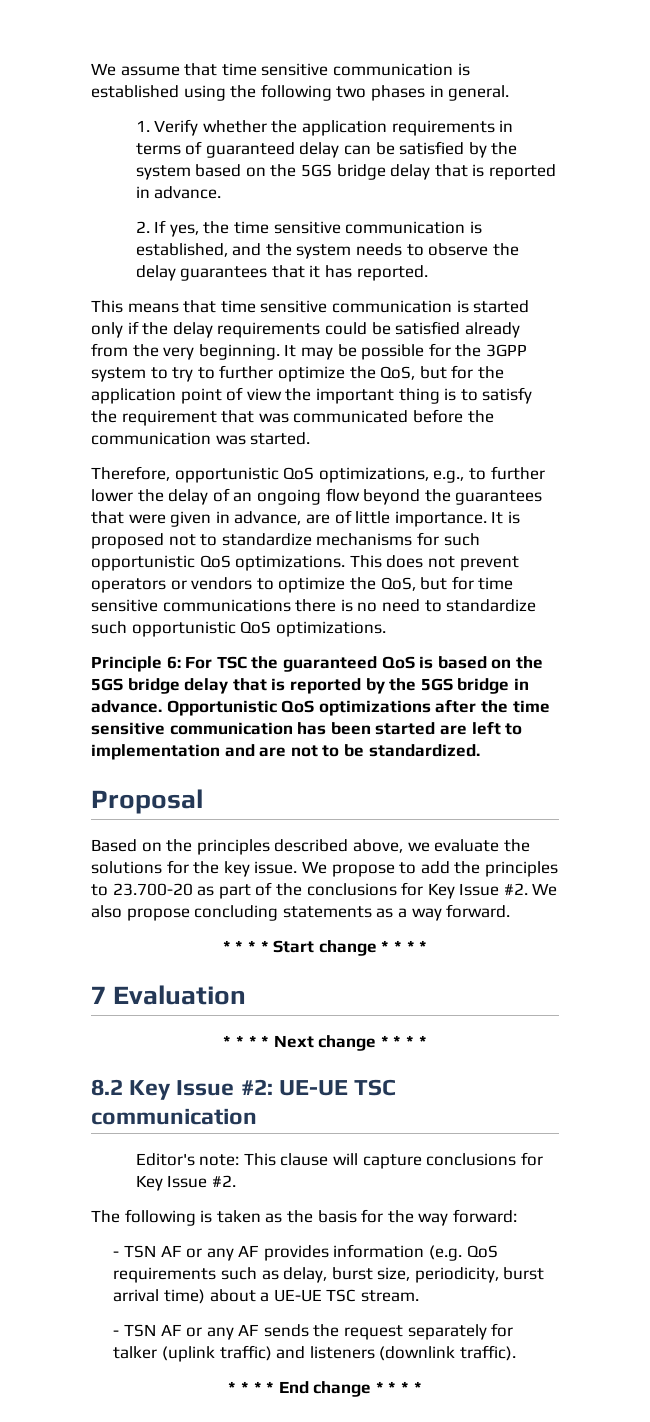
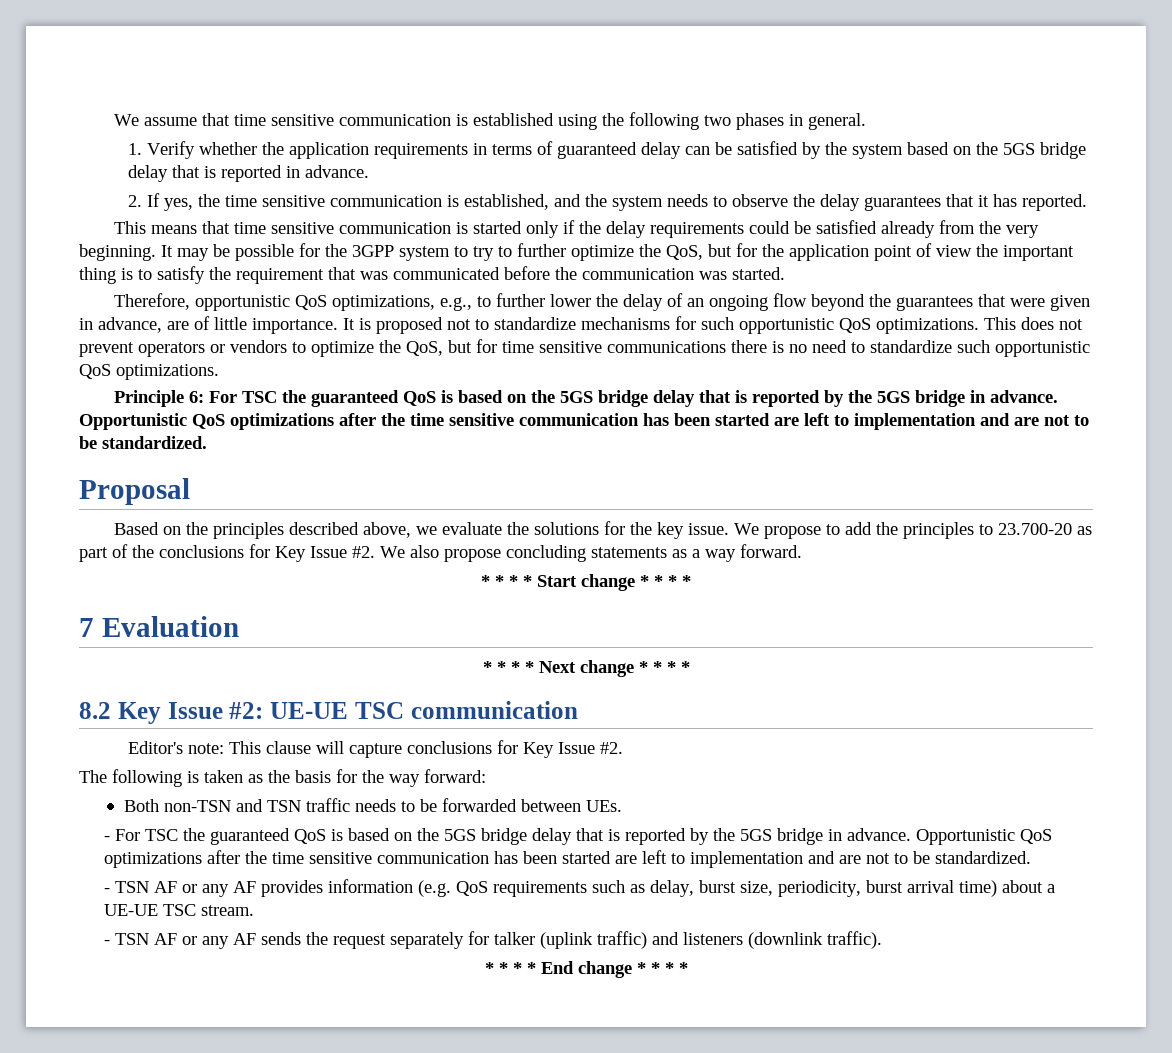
(517, 1216) none -> [124,798,623,812] [103,828,1052,845] [103,850,1031,868] // Both non-TSN and TSN traffic needs to be forwarded between UEs. // - For TSC the guaranteed QoS is based on the 5GS bridge delay that is reported by the 5GS bridge in advance. Opportunistic QoS optimizations after the time sensitive communication has been started are left to implementation and are not to be standardized.

